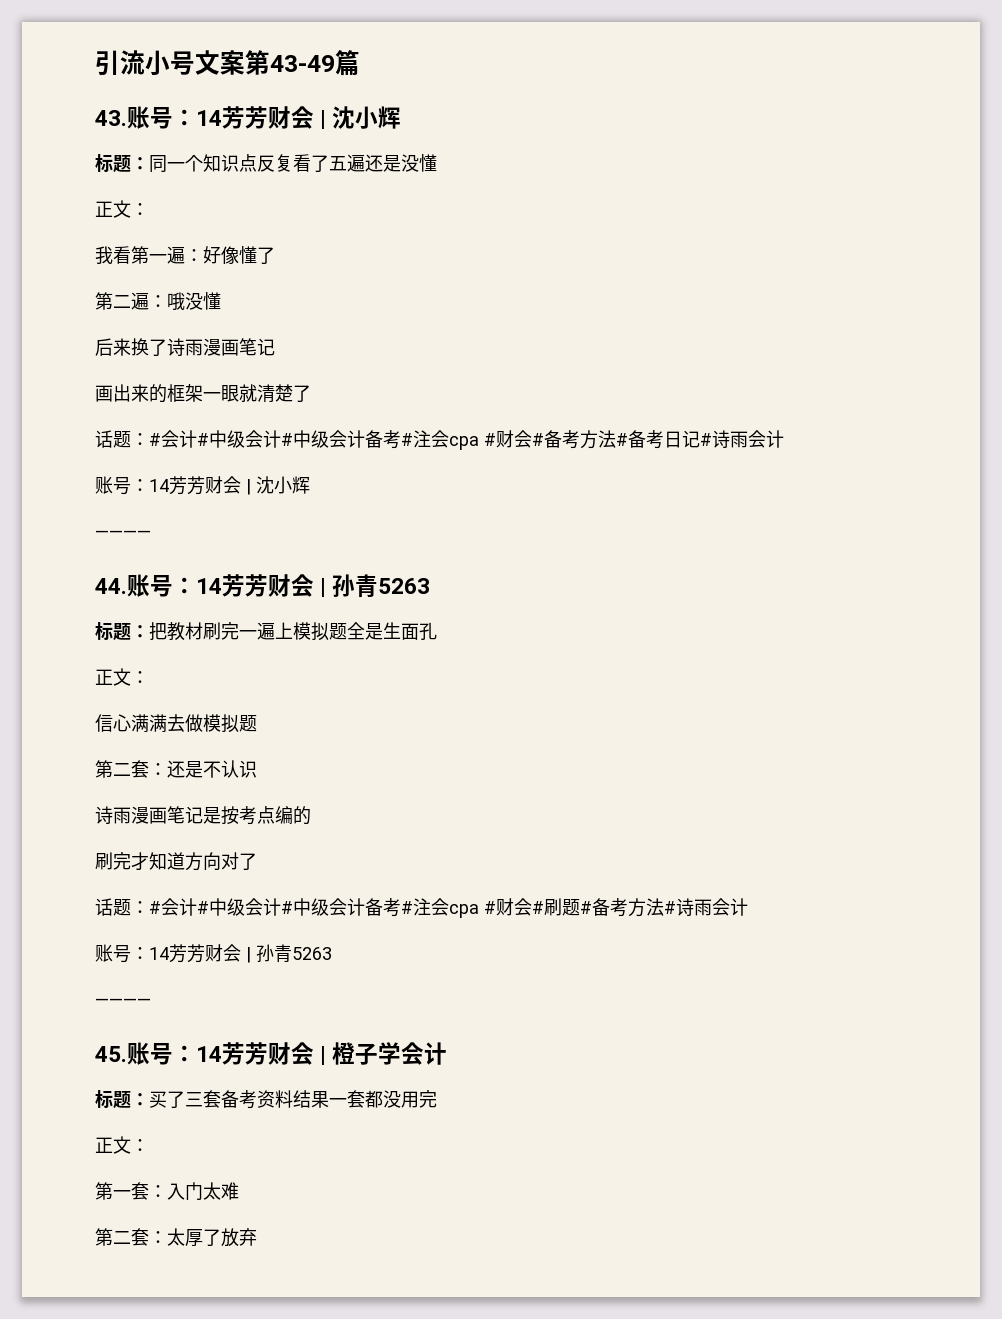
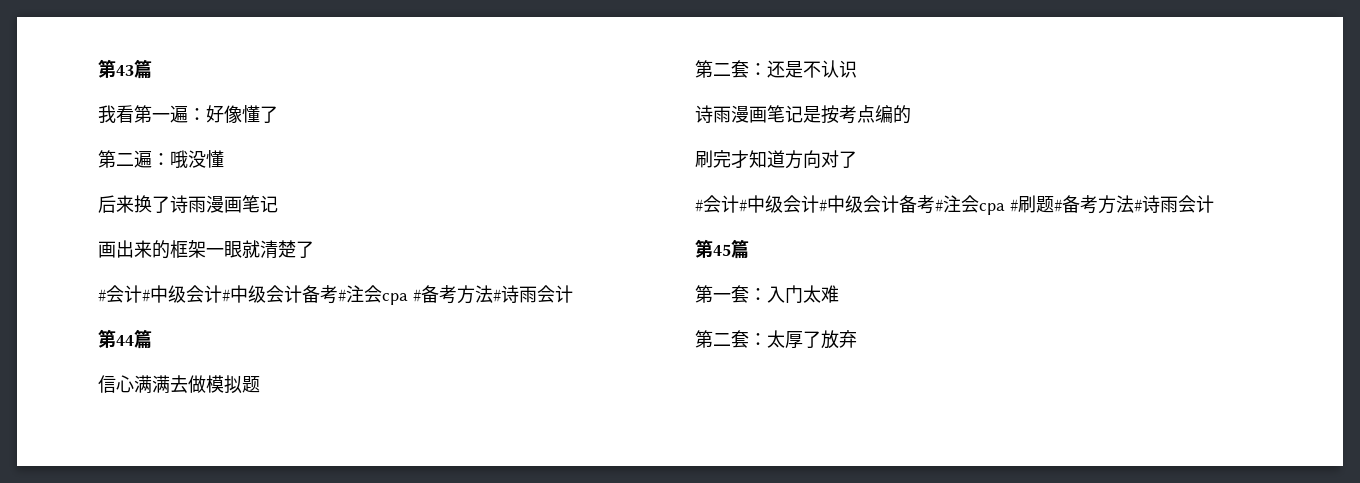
[95,50,360,76] [95,106,402,129] [95,154,437,173] [95,200,149,218] 引流小号文案第43-49篇 // 43.账号：14芳芳财会 | 沈小辉 // 标题：同一个知识点反复看了五遍还是没懂 // 正文： -> [98,59,152,79] 第43篇
[95,430,149,448] 话题： -> (314, 249) none
[495,430,784,449] [95,476,310,495] [95,530,151,538] [95,574,431,598] [95,622,437,641] [95,668,149,686] 财会#备考方法#备考日记#诗雨会计 // 账号：14芳芳财会 | 沈小辉 // ———— // 44.账号：14芳芳财会 | 孙青5263 // 标题：把教材刷完一遍上模拟题全是生面孔 // 正文： -> [421,285,573,304] [98,329,152,349] 备考方法#诗雨会计 // 第44篇
[95,898,149,916] 话题： -> (857, 159) none
[495,898,544,916] 财会# -> (1018, 205) none
[95,944,332,963] [95,998,151,1006] [95,1042,448,1065] [95,1090,437,1109] [95,1136,149,1154] 账号：14芳芳财会 | 孙青5263 // ———— // 45.账号：14芳芳财会 | 橙子学会计 // 标题：买了三套备考资料结果一套都没用完 // 正文： -> [695,239,749,259] 第45篇

